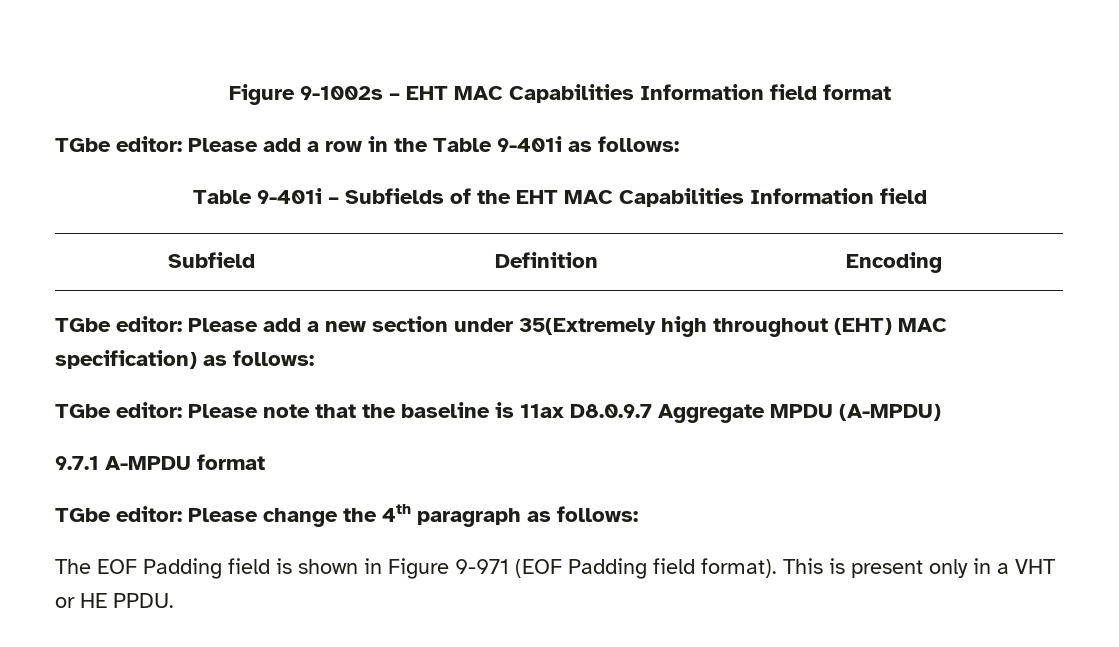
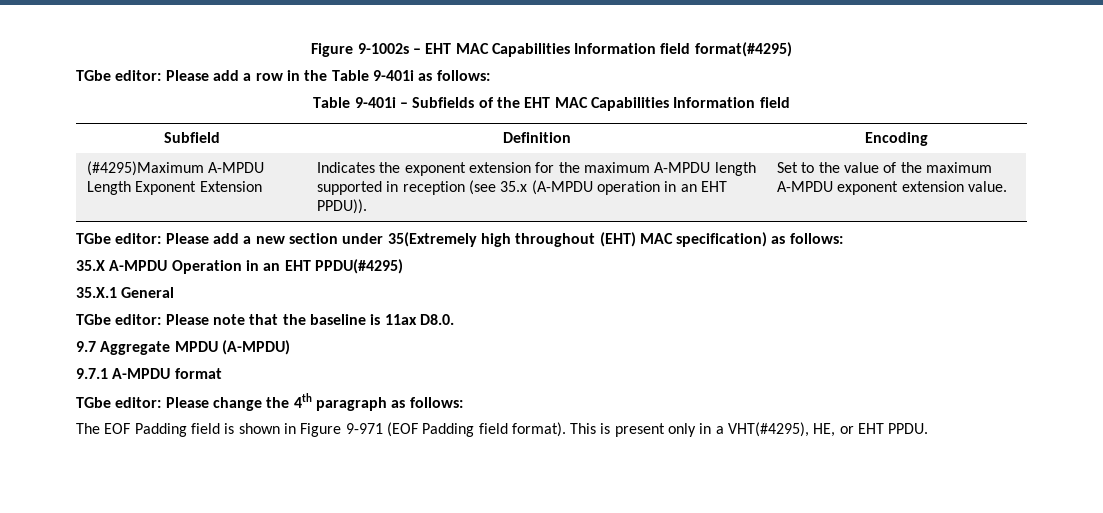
[822,84,891,100] format -> [694,42,792,57] format(#4295)
(942, 262) none -> [87,161,265,176] [87,181,262,195] [317,162,756,176] [317,180,728,195] [317,199,368,214] [777,162,993,173] [777,181,1008,195] // (#4295)Maximum A-MPDU Length Exponent Extension | Indicates the exponent extension for the maximum A-MPDU length supported in reception (see 35.x (A-MPDU operation in an EHT PPDU)). | Set to the value of the maximum A-MPDU exponent extension value.
(314, 358) none -> [76,259,403,274] [76,287,175,298] // 35.X A-MPDU Operation in an EHT PPDU(#4295) // 35.X.1 General
[570,404,652,418] D8.0.9.7 -> [419,314,454,325] [76,341,96,352] D8.0. // 9.7
[1015,559,1056,574] [55,593,107,608] VHT or HE -> [728,422,885,437] VHT(#4295), HE, or EHT

